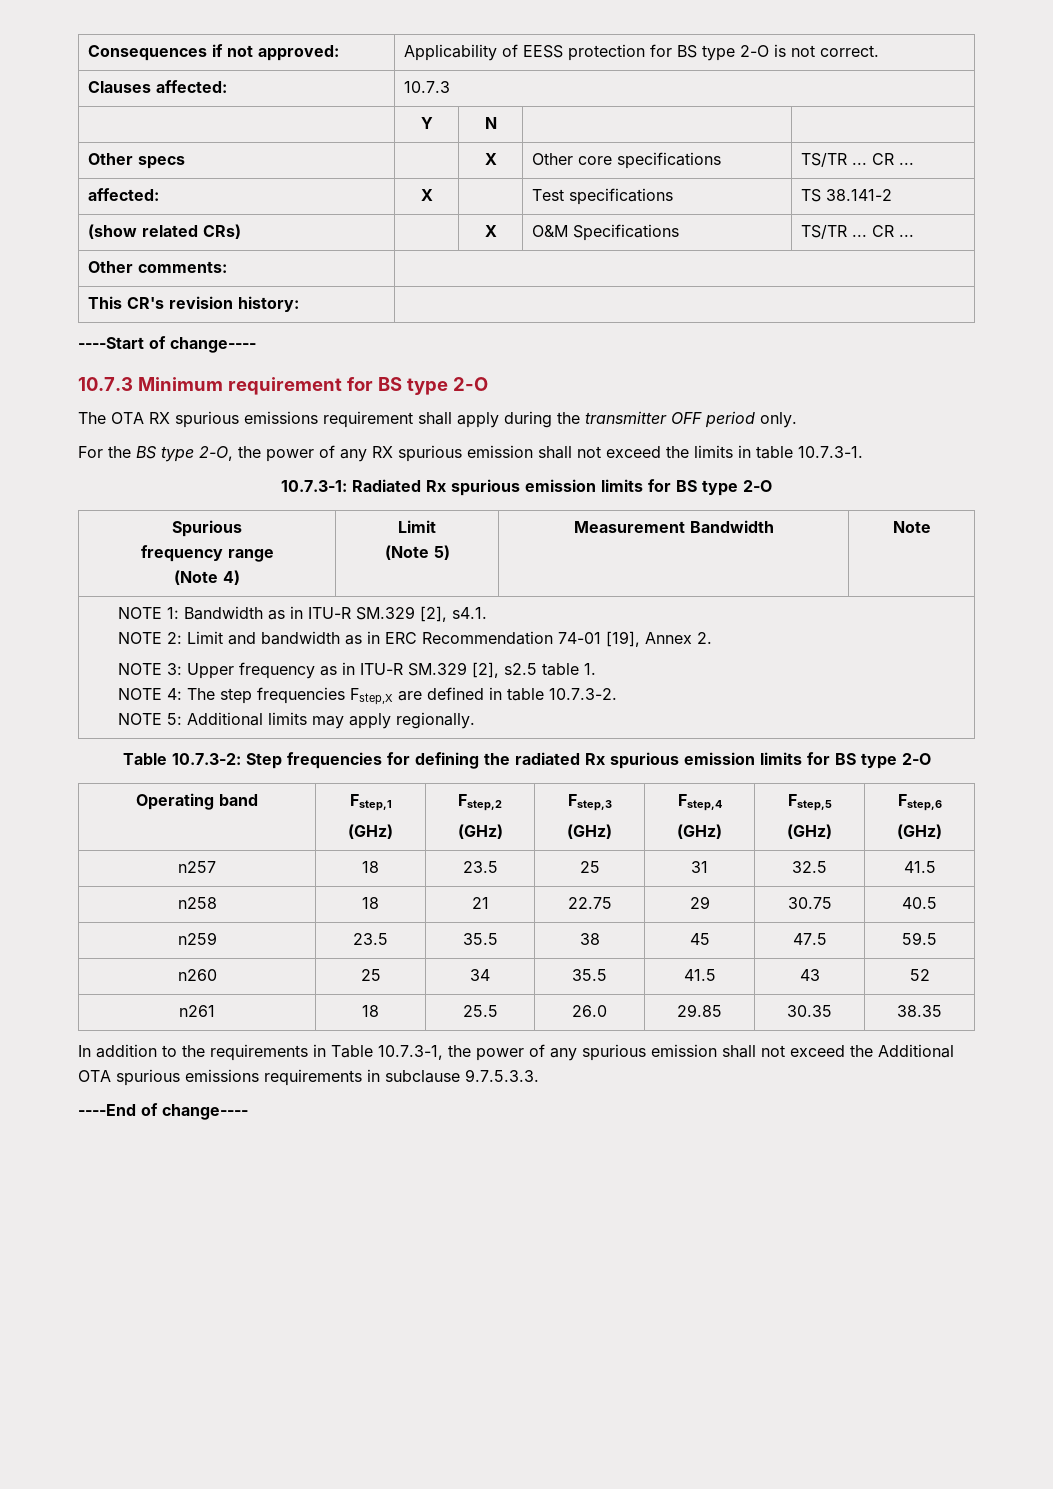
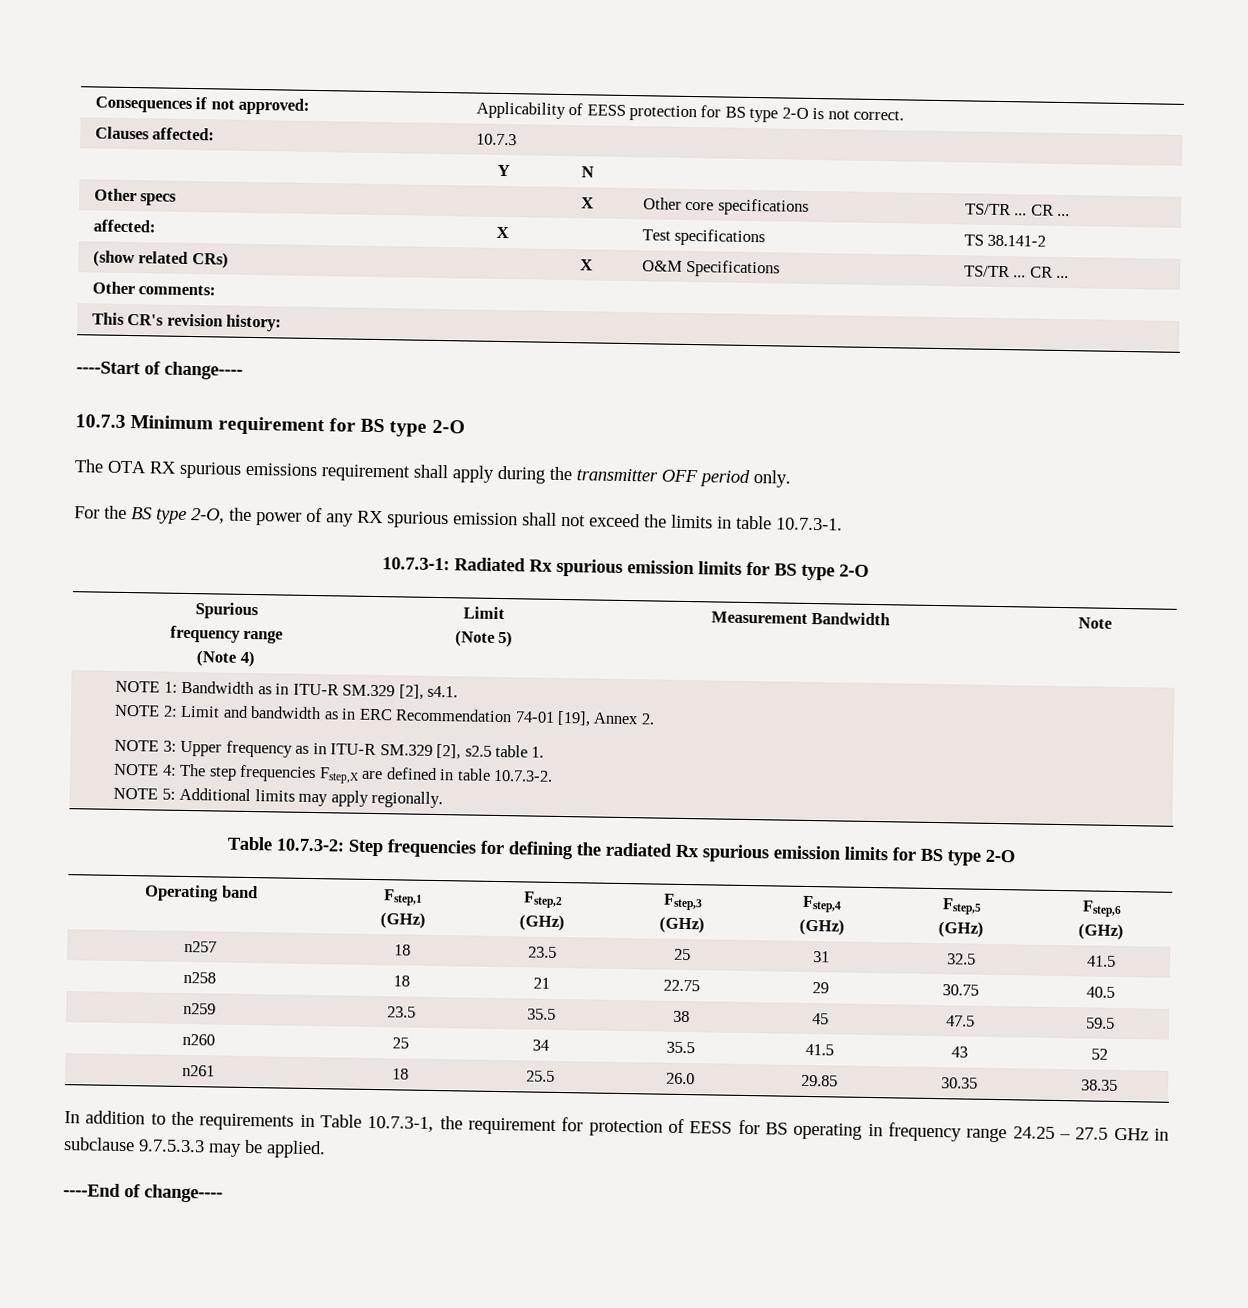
[476,1044,954,1061] [78,1069,539,1086] power of any spurious emission shall not exceed the Additional OTA spurious emissions requirements in subclause 9.7.5.3.3. -> [467,1117,1170,1143] [63,1137,326,1159] requirement for protection of EESS for BS operating in frequency range 24.25 – 27.5 GHz in subclause 9.7.5.3.3 may be applied.

